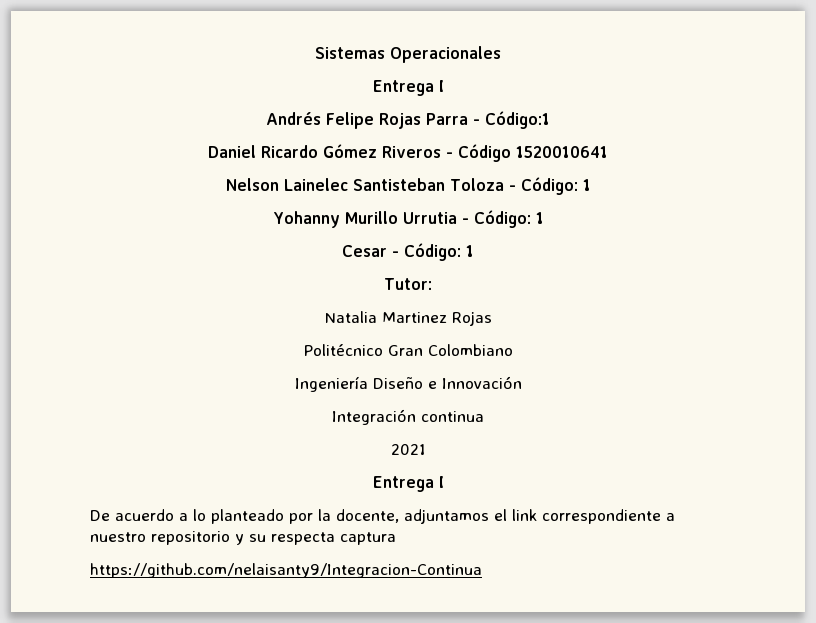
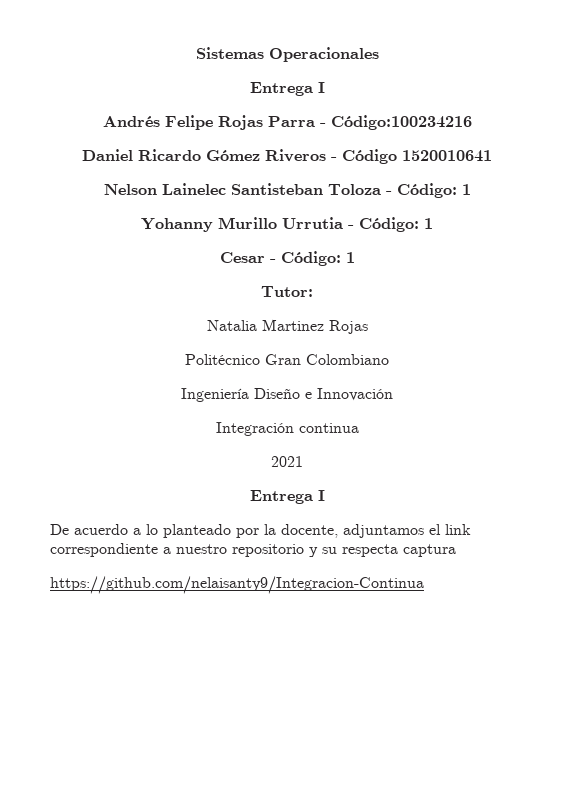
[485,111,550,129] Código:1 -> [330,115,472,130] Código:100234216

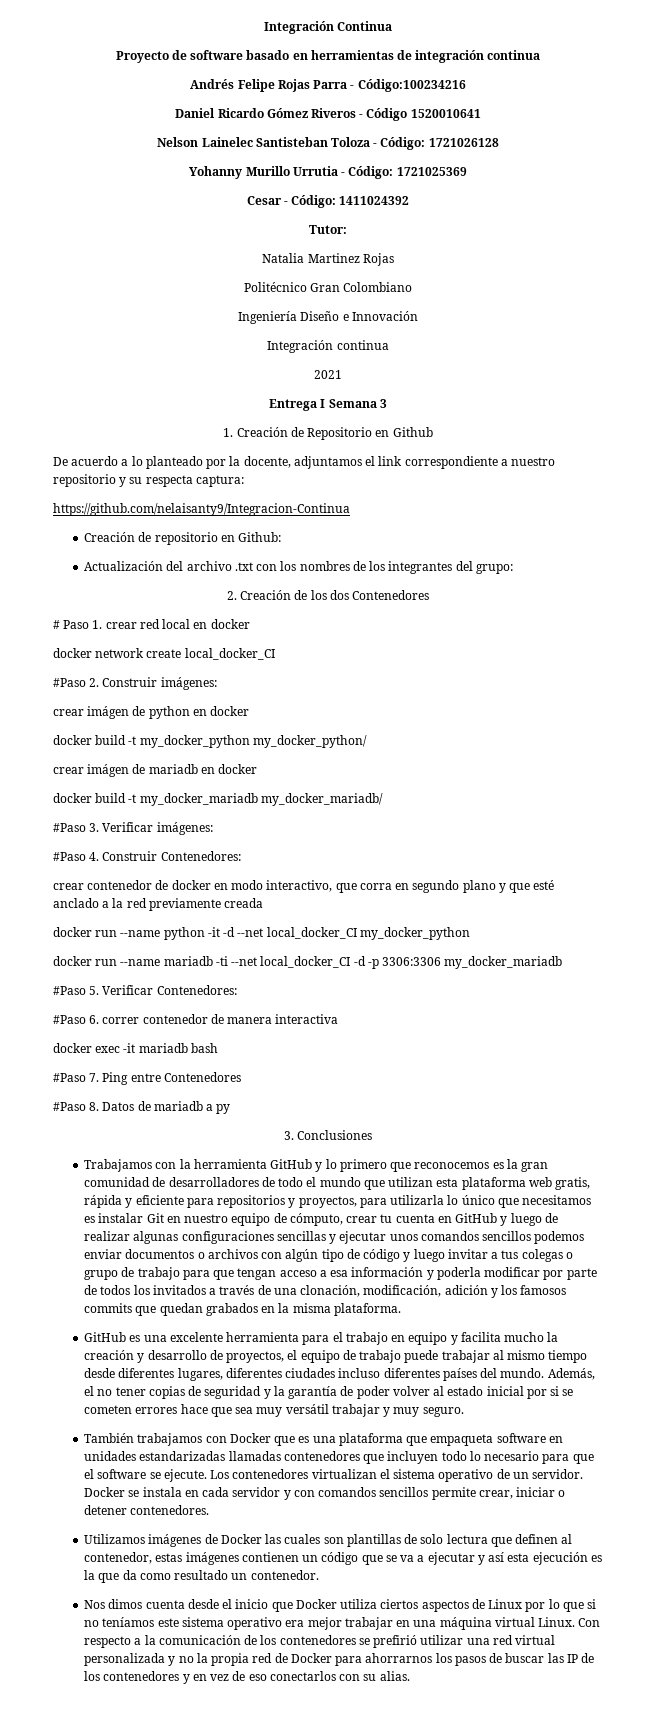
[195,47,379,62] [249,82,325,96] Sistemas Operacionales // Entrega I -> [263,21,393,34] [115,50,541,63] Integración Continua // Proyecto de software basado en herramientas de integración continua
[461,184,471,195] 1 -> [428,138,499,147] 1721026128
[424,218,433,229] 1 -> [396,167,467,176] 1721025369
[345,252,355,263] 1 -> [339,196,410,205] 1411024392
(325, 495) none -> [328,399,387,408] [223,427,433,440] Semana 3 // 1. Creación de Repositorio en Github
[403,544,456,557] captura -> [195,475,244,487] captura:
(424, 585) none -> [84,532,282,545] [84,561,513,574] [226,590,430,600] [53,619,250,629] [53,648,275,660] [53,677,217,690] [53,706,250,719] [53,735,367,748] [53,764,258,777] [53,793,383,806] [53,822,213,835] [53,851,241,861] [53,880,555,893] [53,898,264,911] [53,927,470,940] [53,956,563,969] [53,985,237,995] [53,1014,339,1024] [53,1043,218,1053] [53,1072,241,1085] [53,1101,231,1114] [283,1130,373,1140] [84,1159,549,1172] [84,1177,591,1190] [84,1195,592,1208] [84,1213,558,1226] [84,1231,585,1244] [84,1249,573,1262] [84,1267,597,1280] [84,1285,567,1298] [84,1303,401,1316] [84,1332,559,1345] [84,1350,588,1363] [84,1368,595,1381] [84,1386,574,1399] [84,1404,464,1417] [84,1433,563,1446] [84,1451,594,1464] [84,1469,584,1482] [84,1487,566,1500] [84,1505,210,1515] [84,1534,573,1547] [84,1552,602,1565] [84,1570,319,1583] [84,1599,597,1612] [84,1617,601,1630] [84,1635,556,1648] [84,1653,595,1666] [84,1671,410,1684] // Creación de repositorio en Github: // Actualización del archivo .txt con los nombres de los integrantes del grupo: // 2. Creación de los dos Contenedores // # Paso 1. crear red local en docker // docker network create local_docker_CI // #Paso 2. Construir imágenes: // crear imágen de python en docker // docker build -t my_docker_python my_docker_python/ // crear imágen de mariadb en docker // docker build -t my_docker_mariadb my_docker_mariadb/ // #Paso 3. Verificar imágenes: // #Paso 4. Construir Contenedores: // crear contenedor de docker en modo interactivo, que corra en segundo plano y que esté anclado a la red previamente creada // docker run --name python -it -d --net local_docker_CI my_docker_python // docker run --name mariadb -ti --net local_docker_CI -d -p 3306:3306 my_docker_mariadb // #Paso 5. Verificar Contenedores: // #Paso 6. correr contenedor de manera interactiva // docker exec -it mariadb bash // #Paso 7. Ping entre Contenedores // #Paso 8. Datos de mariadb a py // 3. Conclusiones // Trabajamos con la herramienta GitHub y lo primero que reconocemos es la gran comunidad de desarrolladores de todo el mundo que utilizan esta plataforma web gratis, rápida y eficiente para repositorios y proyectos, para utilizarla lo único que necesitamos es instalar Git en nuestro equipo de cómputo, crear tu cuenta en GitHub y luego de realizar algunas configuraciones sencillas y ejecutar unos comandos sencillos podemos enviar documentos o archivos con algún tipo de código y luego invitar a tus colegas o grupo de trabajo para que tengan acceso a esa información y poderla modificar por parte de todos los invitados a través de una clonación, modificación, adición y los famosos commits que quedan grabados en la misma plataforma. // GitHub es una excelente herramienta para el trabajo en equipo y facilita mucho la creación y desarrollo de proyectos, el equipo de trabajo puede trabajar al mismo tiempo desde diferentes lugares, diferentes ciudades incluso diferentes países del mundo. Además, el no tener copias de seguridad y la garantía de poder volver al estado inicial por si se cometen errores hace que sea muy versátil trabajar y muy seguro. // También trabajamos con Docker que es una plataforma que empaqueta software en unidades estandarizadas llamadas contenedores que incluyen todo lo necesario para que el software se ejecute. Los contenedores virtualizan el sistema operativo de un servidor. Docker se instala en cada servidor y con comandos sencillos permite crear, iniciar o detener contenedores. // Utilizamos imágenes de Docker las cuales son plantillas de solo lectura que definen al contenedor, estas imágenes contienen un código que se va a ejecutar y así esta ejecución es la que da como resultado un contenedor. // Nos dimos cuenta desde el inicio que Docker utiliza ciertos aspectos de Linux por lo que si no teníamos este sistema operativo era mejor trabajar en una máquina virtual Linux. Con respecto a la comunicación de los contenedores se prefirió utilizar una red virtual personalizada y no la propia red de Docker para ahorrarnos los pasos de buscar las IP de los contenedores y en vez de eso conectarlos con su alias.

